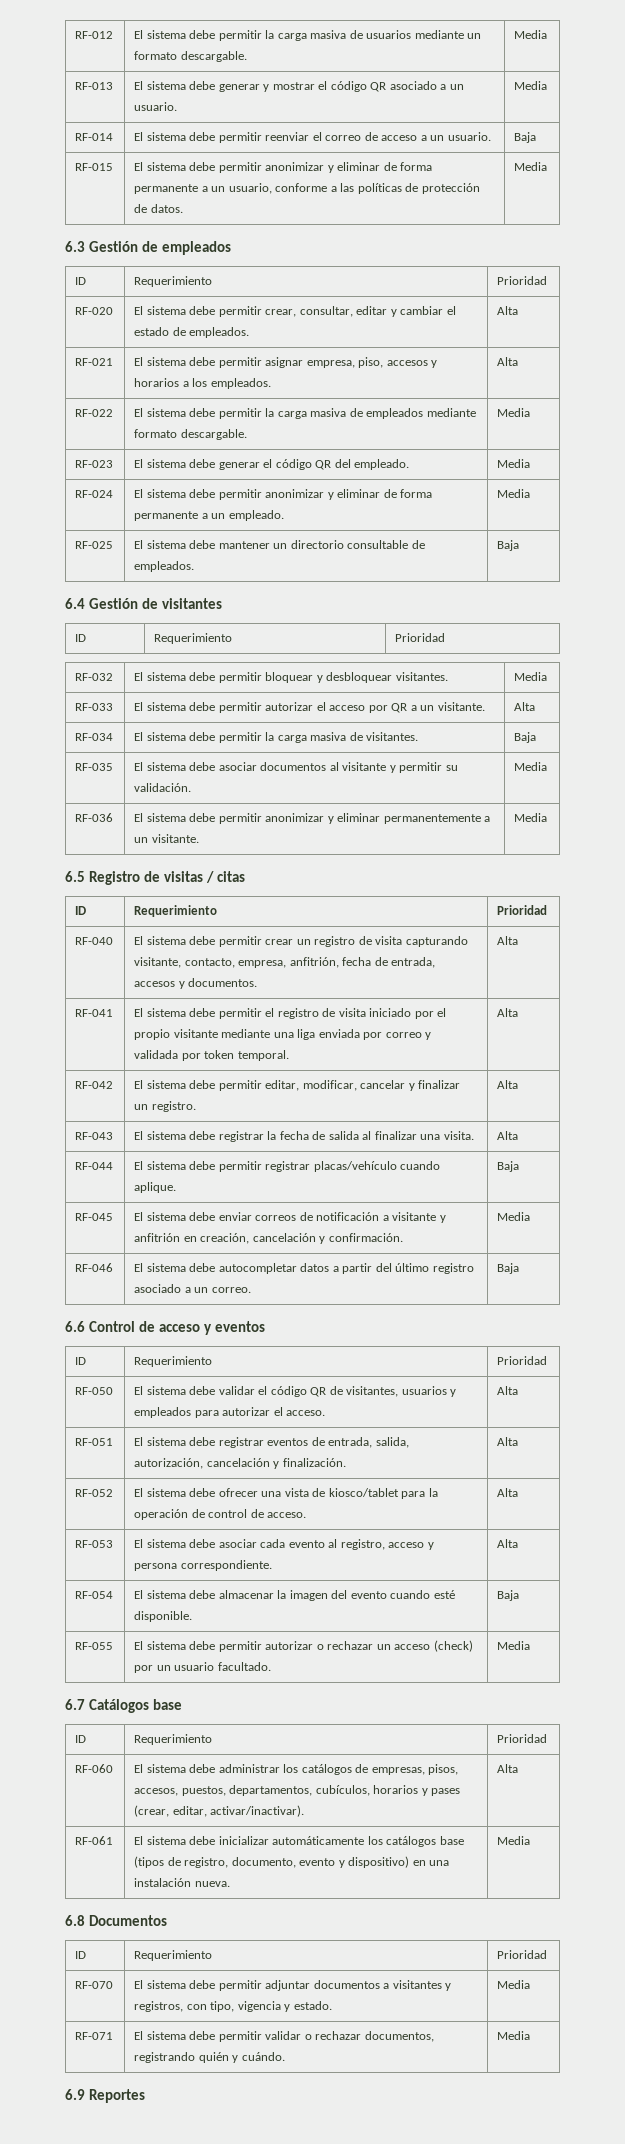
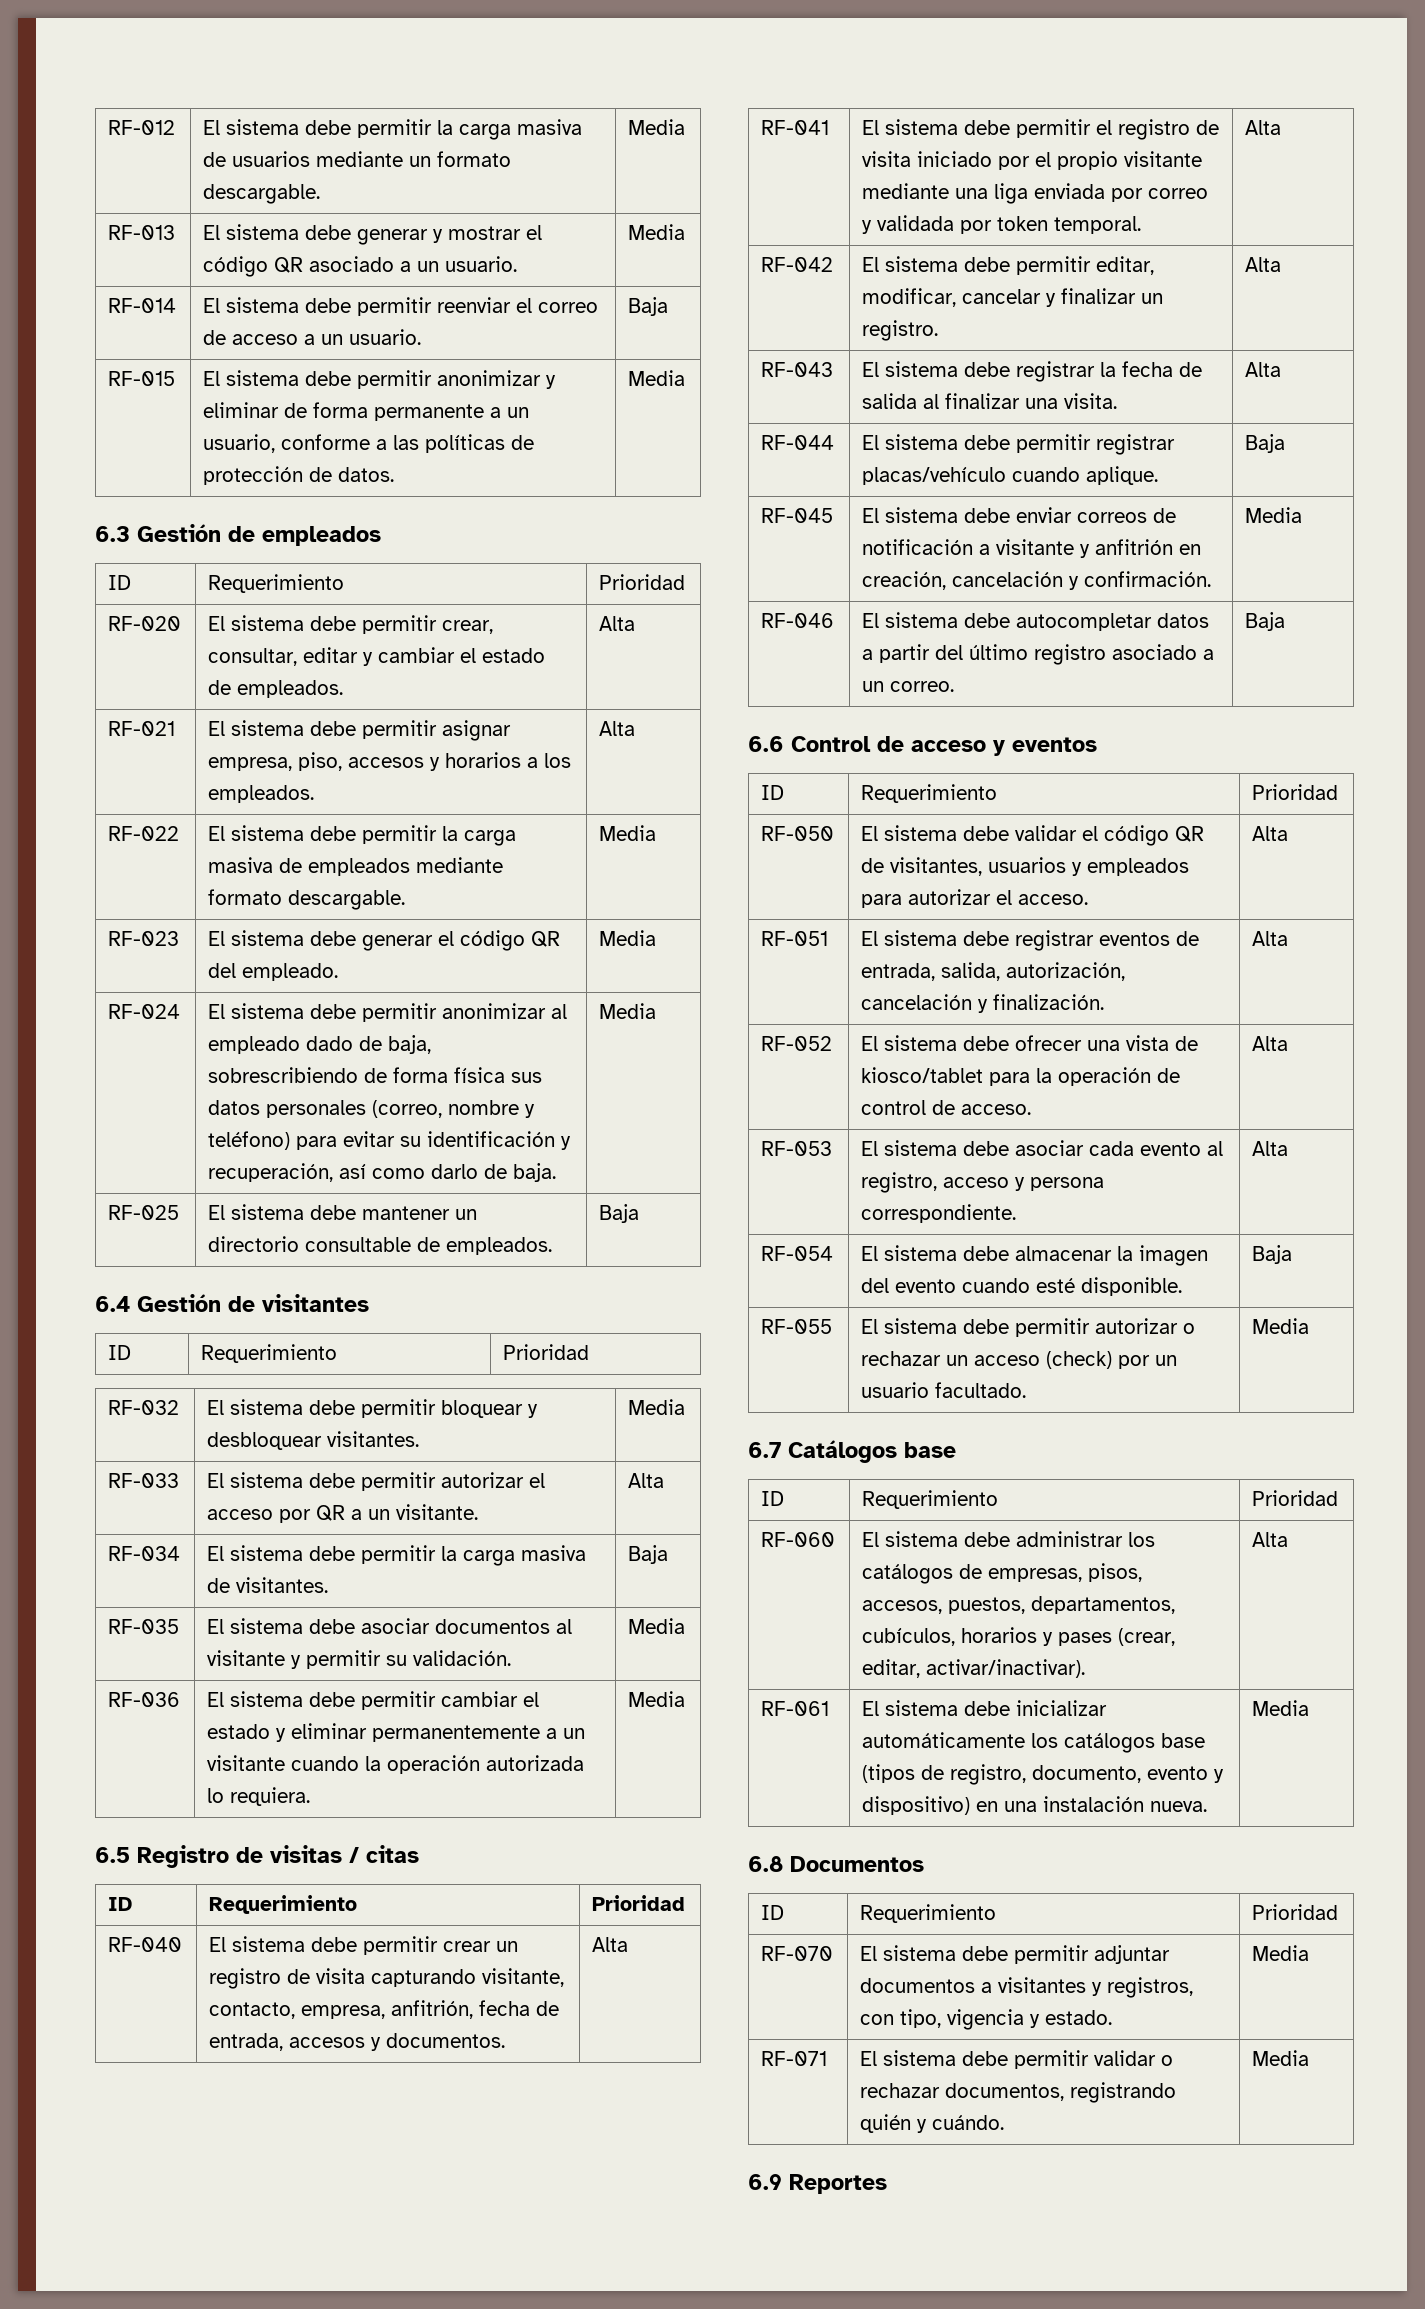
[327,489,433,500] [134,510,284,521] y eliminar de forma permanente a un empleado. -> [551,1004,568,1019] [208,1035,432,1054] [208,1067,543,1083] [208,1100,536,1118] [208,1131,572,1150] [208,1163,557,1182] al empleado dado de baja, sobrescribiendo de forma física sus datos personales (correo, nombre y teléfono) para evitar su identificación y recuperación, así como darlo de baja.
[265,813,325,822] anonimizar -> [441,1691,540,1707] [207,1724,271,1739] cambiar el estado
[151,834,199,843] visitante. -> [207,1755,585,1774] [207,1787,311,1806] visitante cuando la operación autorizada lo requiera.

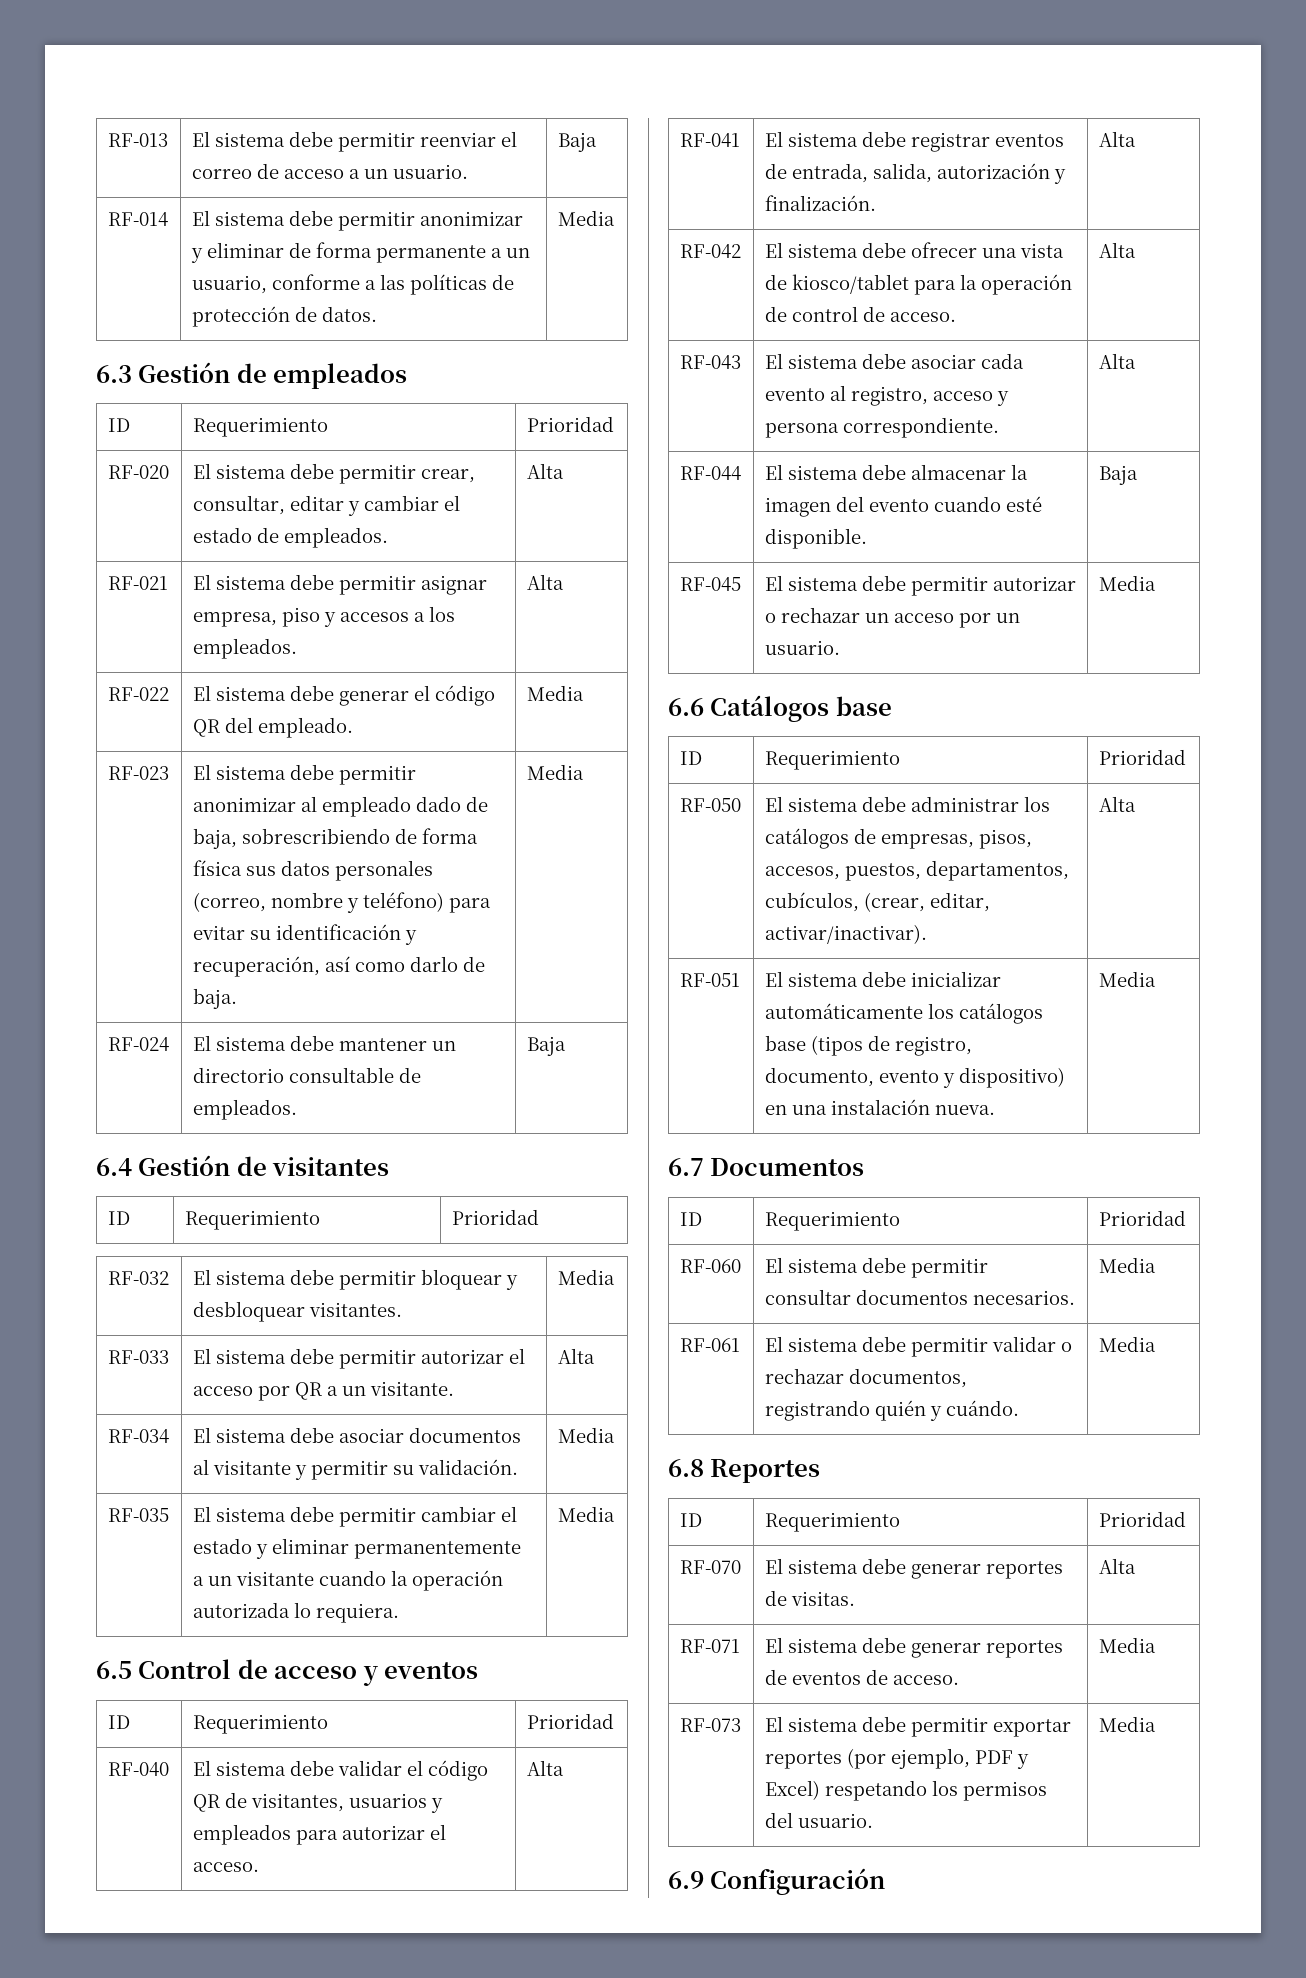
[108,120,176,135] [203,119,583,140] [203,151,512,167] [203,184,321,204] [628,119,686,135] [108,225,176,240] [203,224,543,245] [203,256,518,277] [628,224,686,240] [108,298,177,313] RF-012 | El sistema debe permitir la carga masiva de usuarios mediante un formato descargable. | Media // RF-013 | El sistema debe generar y mostrar el código QR asociado a un usuario. | Media // RF-014 -> [107,133,168,147] RF-013
[108,371,176,386] RF-015 -> [107,212,168,226] RF-014
[298,752,522,771] piso, accesos y horarios -> [281,607,409,627] piso y accesos
[208,825,517,846] [208,857,504,876] [208,889,406,910] [599,825,657,841] [108,931,180,946] | El sistema debe permitir la carga masiva de empleados mediante formato descargable. | Media // RF-023 -> (169, 694) none
[108,1004,181,1019] RF-024 -> [107,766,169,780] RF-023
[108,1205,180,1220] RF-025 -> [107,1037,169,1051] RF-024
[207,1545,587,1566] [207,1577,329,1593] [628,1545,669,1564] [108,1619,180,1634] | El sistema debe permitir la carga masiva de visitantes. | Baja // RF-035 -> (169, 1436) none
[108,1692,181,1707] RF-036 -> [107,1508,169,1522] RF-035
[137,1845,419,1868] [108,1897,133,1911] [209,1895,358,1914] [592,1895,686,1911] [108,1937,183,1952] [209,1936,519,1955] [209,1968,565,1989] [209,2000,560,2019] [209,2033,506,2051] [592,1937,629,1952] [761,120,830,135] [862,119,1220,140] [862,151,1203,170] [862,183,1209,204] [862,215,1142,234] [1245,120,1282,135] [761,257,834,272] [862,256,1155,275] [862,288,1164,307] [862,320,939,341] [1245,257,1282,272] [761,362,834,377] [862,361,1203,382] [862,393,1118,409] [1245,362,1282,377] [761,435,835,450] [862,434,1176,455] [862,466,1159,485] [1245,434,1286,453] [761,508,834,523] [862,507,1177,523] [862,539,1202,558] [862,571,1212,590] [1245,507,1303,523] [761,613,835,628] [862,612,1210,631] [862,644,1215,665] [862,681,955,692] [1245,612,1286,631] [748,736,784,752] Registro de visitas / citas // ID | Requerimiento | Prioridad // RF-040 | El sistema debe permitir crear un registro de visita capturando visitante, contacto, empresa, anfitrión, fecha de entrada, accesos y documentos. | Alta // RF-041 | El sistema debe permitir el registro de visita iniciado por el propio visitante mediante una liga enviada por correo y validada por token temporal. | Alta // RF-042 | El sistema debe permitir editar, modificar, cancelar y finalizar un registro. | Alta // RF-043 | El sistema debe registrar la fecha de salida al finalizar una visita. | Alta // RF-044 | El sistema debe permitir registrar placas/vehículo cuando aplique. | Baja // RF-045 | El sistema debe enviar correos de notificación a visitante y anfitrión en creación, cancelación y confirmación. | Media // RF-046 | El sistema debe autocompletar datos a partir del último registro asociado a un correo. | Baja // 6.6 -> (132, 1670) none
[761,826,835,841] RF-050 -> [107,1762,169,1776] RF-040
[761,931,829,946] RF-051 -> [679,133,740,147] RF-041
[1006,962,1126,981] [861,994,973,1010] autorización, cancelación -> [936,163,1050,179] autorización
[761,1036,833,1051] RF-052 -> [679,244,741,258] RF-042
[761,1141,833,1156] RF-053 -> [679,355,741,369] RF-043
[761,1246,834,1261] RF-054 -> [679,466,741,480] RF-044
[761,1319,833,1334] RF-055 -> [679,577,741,591] RF-045
[1046,1351,1113,1369] (check) -> (954, 618) none
[861,1382,1027,1398] [1252,1318,1310,1334] [748,1442,781,1458] usuario facultado. | Media // 6.7 -> [764,640,840,655] [1098,575,1156,591] [668,698,704,716] usuario. | Media // 6.6
[761,1532,836,1547] RF-060 -> [679,798,741,812] RF-050
[961,1627,1113,1646] horarios y pases -> (859, 902) none
[761,1701,830,1716] RF-061 -> [679,973,740,987] RF-051
[748,1856,783,1872] 6.8 -> [668,1158,704,1176] 6.7
[761,1946,834,1961] [860,1945,1171,1964] [860,1977,1194,1998] [860,2009,1113,2030] [1252,1945,1310,1961] [761,2051,828,2066] RF-070 | El sistema debe permitir adjuntar documentos a visitantes y registros, con tipo, vigencia y estado. | Media // RF-071 -> [679,1259,741,1273] [764,1257,988,1278] [764,1289,1075,1305] [1098,1257,1156,1273] [679,1338,740,1352] RF-060 | El sistema debe permitir consultar documentos necesarios. | Media // RF-061
(1310, 2058) none -> [668,1459,821,1483] [679,1513,702,1527] [764,1512,900,1532] [1098,1511,1186,1527] [679,1560,741,1574] [764,1558,1063,1579] [764,1590,855,1606] [1098,1558,1136,1574] [679,1639,740,1653] [764,1637,1063,1658] [764,1669,959,1685] [1098,1637,1156,1653] [679,1718,741,1732] [764,1716,1071,1737] [764,1748,1029,1769] [764,1780,1047,1801] [764,1812,873,1828] [1098,1716,1156,1732] // 6.8 Reportes // ID | Requerimiento | Prioridad // RF-070 | El sistema debe generar reportes de visitas. | Alta // RF-071 | El sistema debe generar reportes de eventos de acceso. | Media // RF-073 | El sistema debe permitir exportar reportes (por ejemplo, PDF y Excel) respetando los permisos del usuario. | Media
[789,2174,887,2194] Reportes -> [710,1868,886,1895] Configuración

